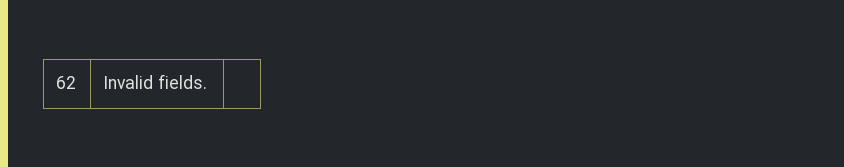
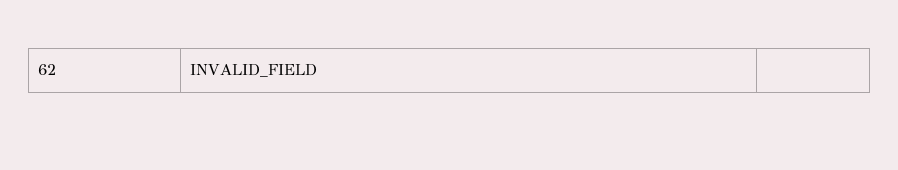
[103,74,208,89] Invalid fields. -> [190,63,318,77] INVALID_FIELD

